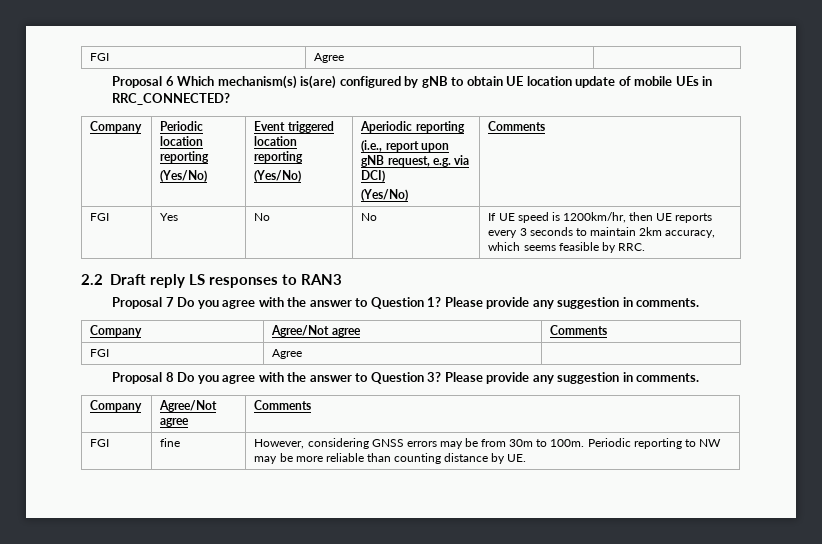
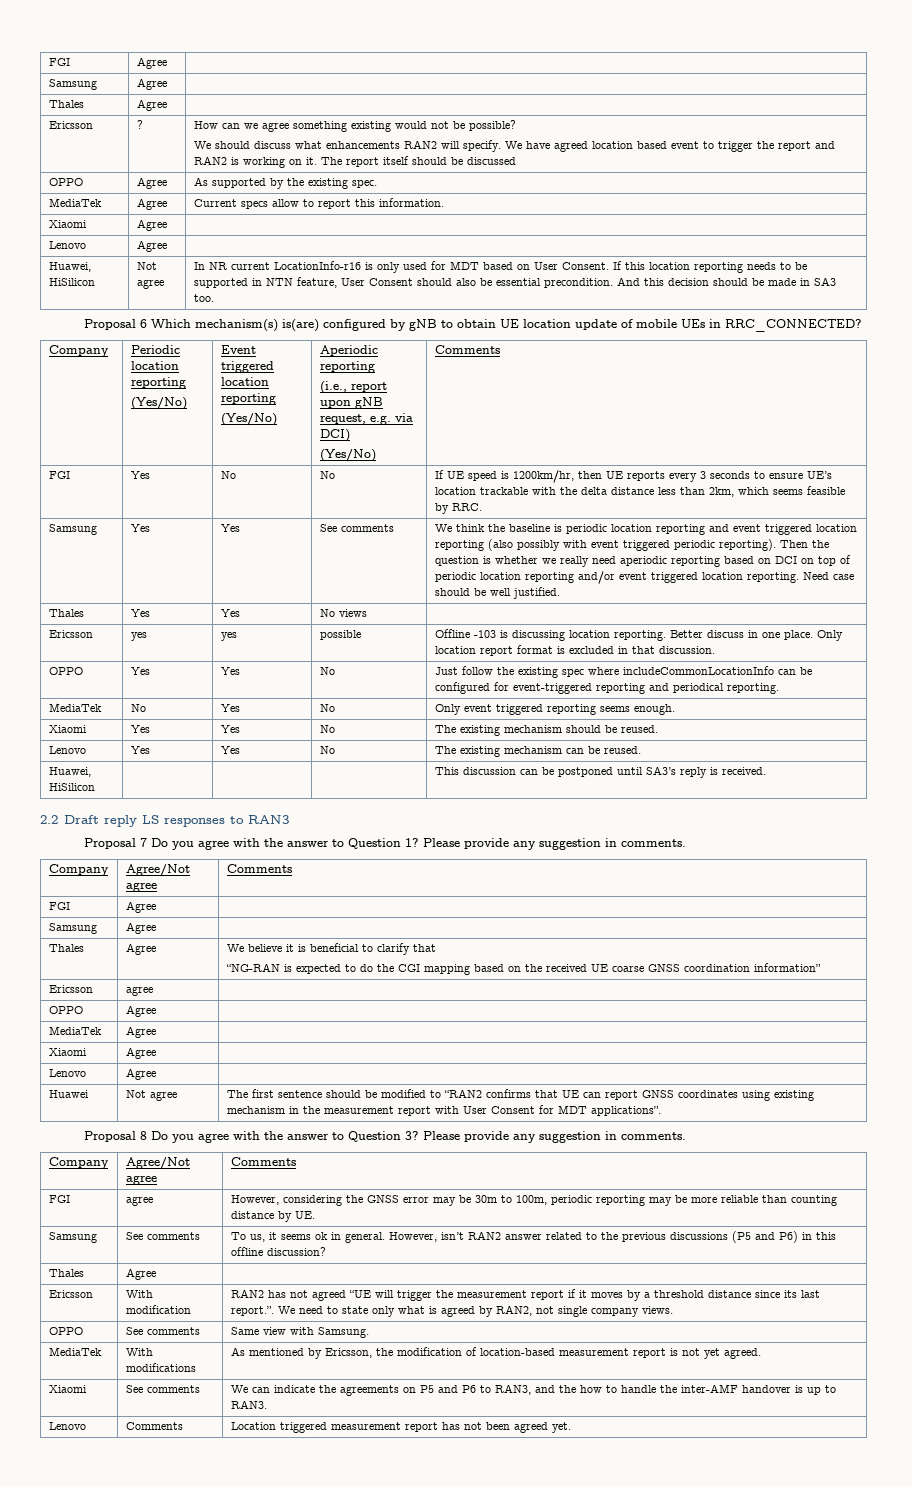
[90,53,110,61] [314,53,345,63] FGI | Agree | -> [48,58,70,66] [136,57,167,69] [48,79,97,90] [136,78,167,90] [48,100,84,108] [136,99,167,111] [48,121,93,129] [136,120,143,129] [193,120,516,132] [193,140,835,152] [193,156,516,168] [48,178,83,186] [136,177,167,189] [193,177,377,189] [48,198,102,207] [136,198,167,210] [193,198,444,209] [48,220,87,228] [136,219,167,231] [48,241,86,249] [136,240,167,252] [48,262,91,272] [48,278,95,286] [136,262,157,270] [136,279,164,289] [193,261,807,273] [193,277,836,288] [193,294,214,302] FGI | Agree | // Samsung | Agree | // Thales | Agree | // Ericsson | ? | How can we agree something existing would not be possible? // We should discuss what enhancements RAN2 will specify. We have agreed location based event to trigger the report and RAN2 is working on it. The report itself should be discussed // OPPO | Agree | As supported by the existing spec. // MediaTek | Agree | Current specs allow to report this information. // Xiaomi | Agree | // Lenovo | Agree | // Huawei, HiSilicon | Not agree | In NR current LocationInfo-r16 is only used for MDT based on User Consent. If this location reporting needs to be supported in NTN feature, User Consent should also be essential precondition. And this decision should be made in SA3 too.
[589,227,716,238] maintain 2km accuracy, -> [768,471,832,479] [434,487,734,497] ensure UE’s location trackable with the delta distance less than 2km,
(645, 247) none -> [48,524,97,535] [130,524,150,532] [220,524,240,532] [319,524,394,532] [434,524,857,535] [434,539,829,551] [434,555,851,567] [434,571,854,584] [434,587,560,599] [48,609,84,617] [130,609,150,617] [220,609,240,617] [319,609,367,617] [48,630,93,638] [130,632,147,641] [220,632,237,641] [319,630,361,640] [434,629,843,641] [434,645,715,656] [48,667,83,675] [130,667,150,675] [220,667,240,675] [319,667,335,675] [434,666,812,678] [434,682,779,694] [48,703,102,712] [130,704,146,712] [220,704,240,712] [319,704,335,712] [434,704,675,715] [48,725,87,733] [130,725,150,733] [220,725,240,733] [319,725,335,733] [434,725,658,736] [48,746,86,754] [130,746,150,754] [220,746,240,754] [319,746,335,754] [434,746,641,757] [48,767,91,777] [48,783,95,791] [434,766,766,778] // Samsung | Yes | Yes | See comments | We think the baseline is periodic location reporting and event triggered location reporting (also possibly with event triggered periodic reporting). Then the question is whether we really need aperiodic reporting based on DCI on top of periodic location reporting and/or event triggered location reporting. Need case should be well justified. // Thales | Yes | Yes | No views | // Ericsson | yes | yes | possible | Offline -103 is discussing location reporting. Better discuss in one place. Only location report format is excluded in that discussion. // OPPO | Yes | Yes | No | Just follow the existing spec where includeCommonLocationInfo can be configured for event-triggered reporting and periodical reporting. // MediaTek | No | Yes | No | Only event triggered reporting seems enough. // Xiaomi | Yes | Yes | No | The existing mechanism should be reused. // Lenovo | Yes | Yes | No | The existing mechanism can be reused. // Huawei, HiSilicon | | | | This discussion can be postponed until SA3’s reply is received.
(303, 354) none -> [48,923,97,934] [125,922,156,934] [48,944,84,952] [125,943,156,955] [226,943,436,955] [225,963,821,975] [48,985,93,993] [125,986,153,996] [48,1006,83,1014] [125,1005,156,1017] [48,1026,102,1035] [125,1026,156,1038] [48,1048,87,1056] [125,1047,156,1059] [48,1069,86,1077] [125,1068,156,1080] [48,1090,89,1098] [125,1090,177,1101] [226,1089,814,1101] [226,1105,661,1116] // Samsung | Agree | // Thales | Agree | We believe it is beneficial to clarify that // “NG-RAN is expected to do the CGI mapping based on the received UE coarse GNSS coordination information” // Ericsson | agree | // OPPO | Agree | // MediaTek | Agree | // Xiaomi | Agree | // Lenovo | Agree | // Huawei | Not agree | The first sentence should be modified to “RAN2 confirms that UE can report GNSS coordinates using existing mechanism in the measurement report with User Consent for MDT applications”.
[160,438,181,447] fine -> [125,1196,153,1206] agree
[371,438,507,449] GNSS errors may be from -> [345,1195,471,1206] the GNSS error may be
[550,438,721,449] 100m. Periodic reporting to NW -> [515,1195,645,1206] 100m, periodic reporting
(527, 458) none -> [48,1232,97,1243] [125,1232,200,1240] [230,1231,836,1243] [230,1247,326,1256] [48,1269,84,1277] [125,1268,156,1280] [48,1290,93,1298] [125,1290,153,1298] [125,1305,191,1314] [230,1289,820,1301] [230,1305,673,1317] [48,1327,83,1335] [125,1327,200,1335] [230,1327,369,1338] [48,1347,102,1356] [125,1348,153,1356] [125,1363,196,1372] [230,1347,761,1359] [48,1385,87,1393] [125,1385,200,1393] [230,1384,836,1396] [230,1400,267,1409] [48,1422,86,1430] [125,1422,183,1430] [230,1422,571,1433] // Samsung | See comments | To us, it seems ok in general. However, isn’t RAN2 answer related to the previous discussions (P5 and P6) in this offline discussion? // Thales | Agree | // Ericsson | With modification | RAN2 has not agreed “UE will trigger the measurement report if it moves by a threshold distance since its last report.”. We need to state only what is agreed by RAN2, not single company views. // OPPO | See comments | Same view with Samsung. // MediaTek | With modifications | As mentioned by Ericsson, the modification of location-based measurement report is not yet agreed. // Xiaomi | See comments | We can indicate the agreements on P5 and P6 to RAN3, and the how to handle the inter-AMF handover is up to RAN3. // Lenovo | Comments | Location triggered measurement report has not been agreed yet.

